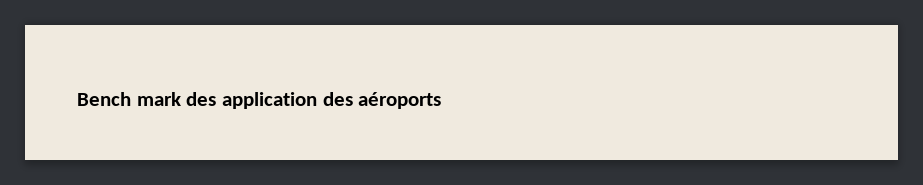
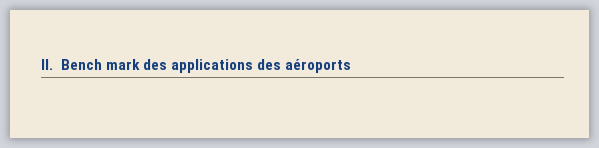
(77, 99) none -> [41,59,53,70] II.
[222,92,318,109] application -> [170,59,253,73] applications

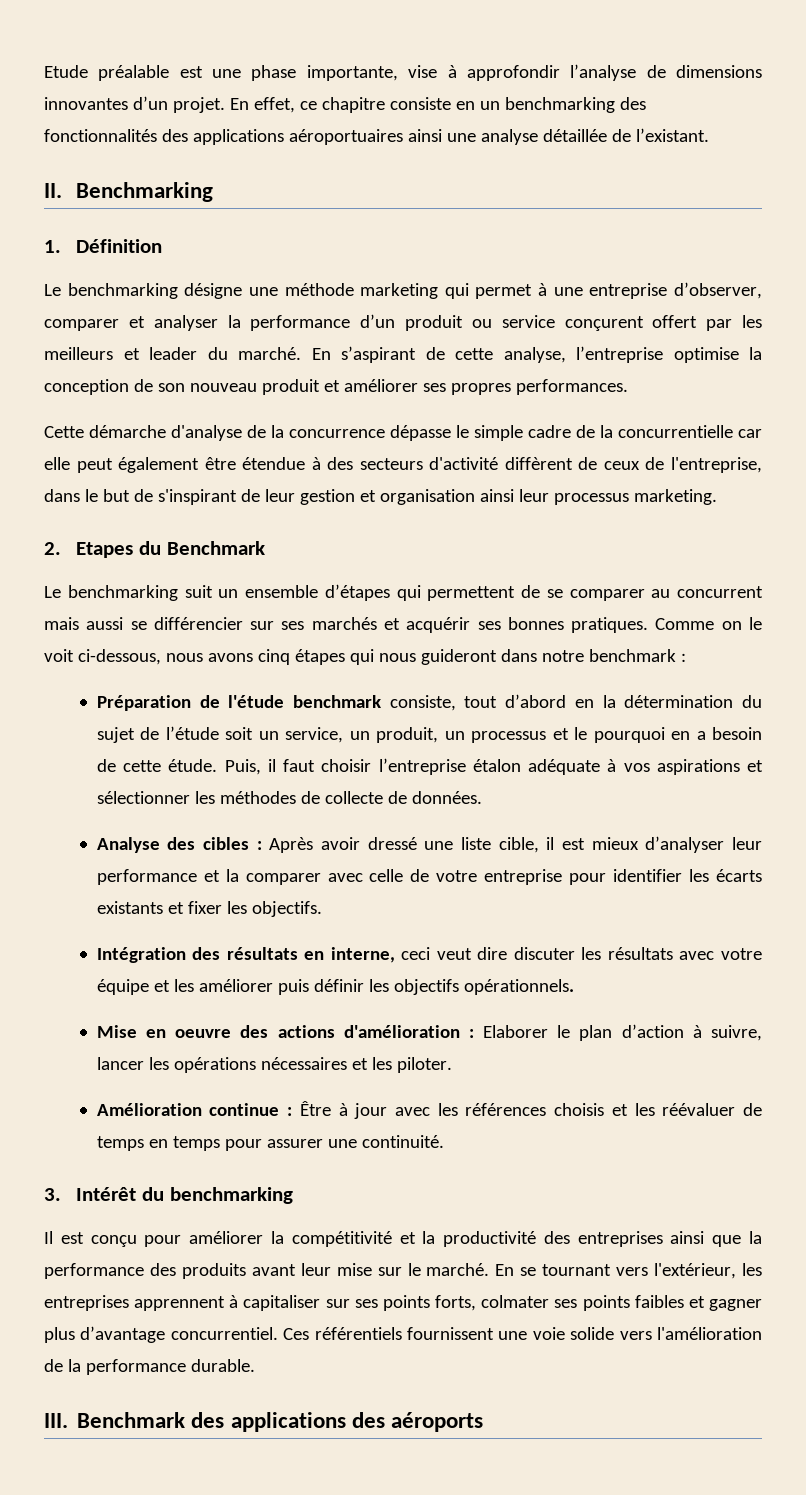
[41,59,140,70] II. Bench mark -> [44,64,763,81] [44,96,646,113] [44,128,709,145] [44,182,214,202] [44,239,163,253] [44,282,762,299] [44,314,762,331] [44,346,762,363] [44,379,628,395] [44,425,762,441] [44,457,763,473] [44,489,717,505] [44,541,265,558] [44,584,763,601] [44,617,763,633] [44,649,686,665] [96,694,762,711] [96,726,763,743] [96,758,764,775] [96,791,482,804] [96,836,762,853] [96,869,762,885] [96,901,322,917] [96,947,762,963] [96,979,574,995] [96,1024,762,1041] [96,1057,452,1073] [96,1101,763,1119] [96,1135,444,1151] [44,1187,293,1204] [44,1231,763,1247] [44,1263,763,1279] [44,1295,762,1311] [44,1326,762,1343] [44,1359,255,1375] [44,1412,186,1428] Etude préalable est une phase importante, vise à approfondir l’analyse de dimensions innovantes d’un projet. En effet, ce chapitre consiste en un benchmarking des fonctionnalités des applications aéroportuaires ainsi une analyse détaillée de l’existant. // II. Benchmarking // 1. Définition // Le benchmarking désigne une méthode marketing qui permet à une entreprise d’observer, comparer et analyser la performance d’un produit ou service conçurent offert par les meilleurs et leader du marché. En s’aspirant de cette analyse, l’entreprise optimise la conception de son nouveau produit et améliorer ses propres performances. // Cette démarche d'analyse de la concurrence dépasse le simple cadre de la concurrentielle car elle peut également être étendue à des secteurs d'activité diffèrent de ceux de l'entreprise, dans le but de s'inspirant de leur gestion et organisation ainsi leur processus marketing. // 2. Etapes du Benchmark // Le benchmarking suit un ensemble d’étapes qui permettent de se comparer au concurrent mais aussi se différencier sur ses marchés et acquérir ses bonnes pratiques. Comme on le voit ci-dessous, nous avons cinq étapes qui nous guideront dans notre benchmark : // Préparation de l'étude benchmark consiste, tout d’abord en la détermination du sujet de l’étude soit un service, un produit, un processus et le pourquoi en a besoin de cette étude. Puis, il faut choisir l’entreprise étalon adéquate à vos aspirations et sélectionner les méthodes de collecte de données. // Analyse des cibles : Après avoir dressé une liste cible, il est mieux d’analyser leur performance et la comparer avec celle de votre entreprise pour identifier les écarts existants et fixer les objectifs. // Intégration des résultats en interne, ceci veut dire discuter les résultats avec votre équipe et les améliorer puis définir les objectifs opérationnels. // Mise en oeuvre des actions d'amélioration : Elaborer le plan d’action à suivre, lancer les opérations nécessaires et les piloter. // Amélioration continue : Être à jour avec les références choisis et les réévaluer de temps en temps pour assurer une continuité. // 3. Intérêt du benchmarking // Il est conçu pour améliorer la compétitivité et la productivité des entreprises ainsi que la performance des produits avant leur mise sur le marché. En se tournant vers l'extérieur, les entreprises apprennent à capitaliser sur ses points forts, colmater ses points faibles et gagner plus d’avantage concurrentiel. Ces référentiels fournissent une voie solide vers l'amélioration de la performance durable. // III. Benchmark

